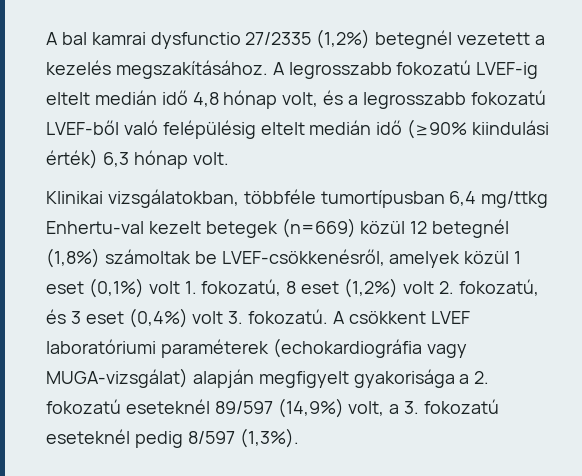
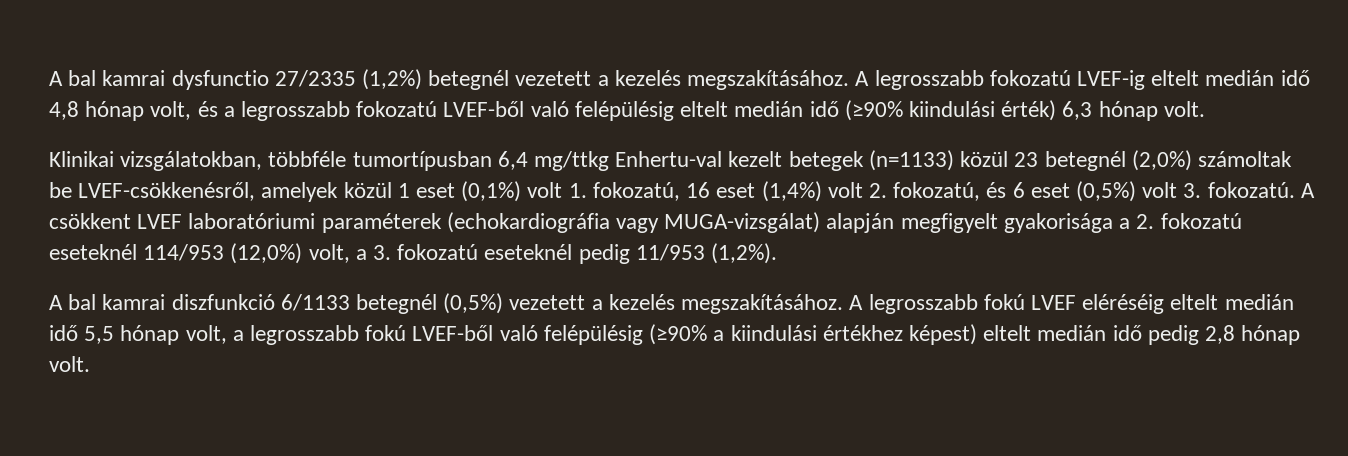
[281,218,510,238] [46,248,100,268] (n=669) közül 12 betegnél (1,8%) -> [868,150,1192,171] (n=1133) közül 23 betegnél (2,0%)
[286,278,399,298] 8 eset (1,2%) -> [686,181,822,202] 16 eset (1,4%)
[70,308,188,328] 3 eset (0,4%) -> [1012,181,1136,202] 6 eset (0,5%)
[214,398,344,418] 89/597 (14,9%) -> [143,243,303,264] 114/953 (12,0%)
[187,428,299,448] 8/597 (1,3%). -> [635,243,778,264] [49,293,1294,314] [49,324,1301,345] [49,356,90,372] 11/953 (1,2%). // A bal kamrai diszfunkció 6/1133 betegnél (0,5%) vezetett a kezelés megszakításához. A legrosszabb fokú LVEF eléréséig eltelt medián idő 5,5 hónap volt, a legrosszabb fokú LVEF-ből való felépülésig (≥90% a kiindulási értékhez képest) eltelt medián idő pedig 2,8 hónap volt.

